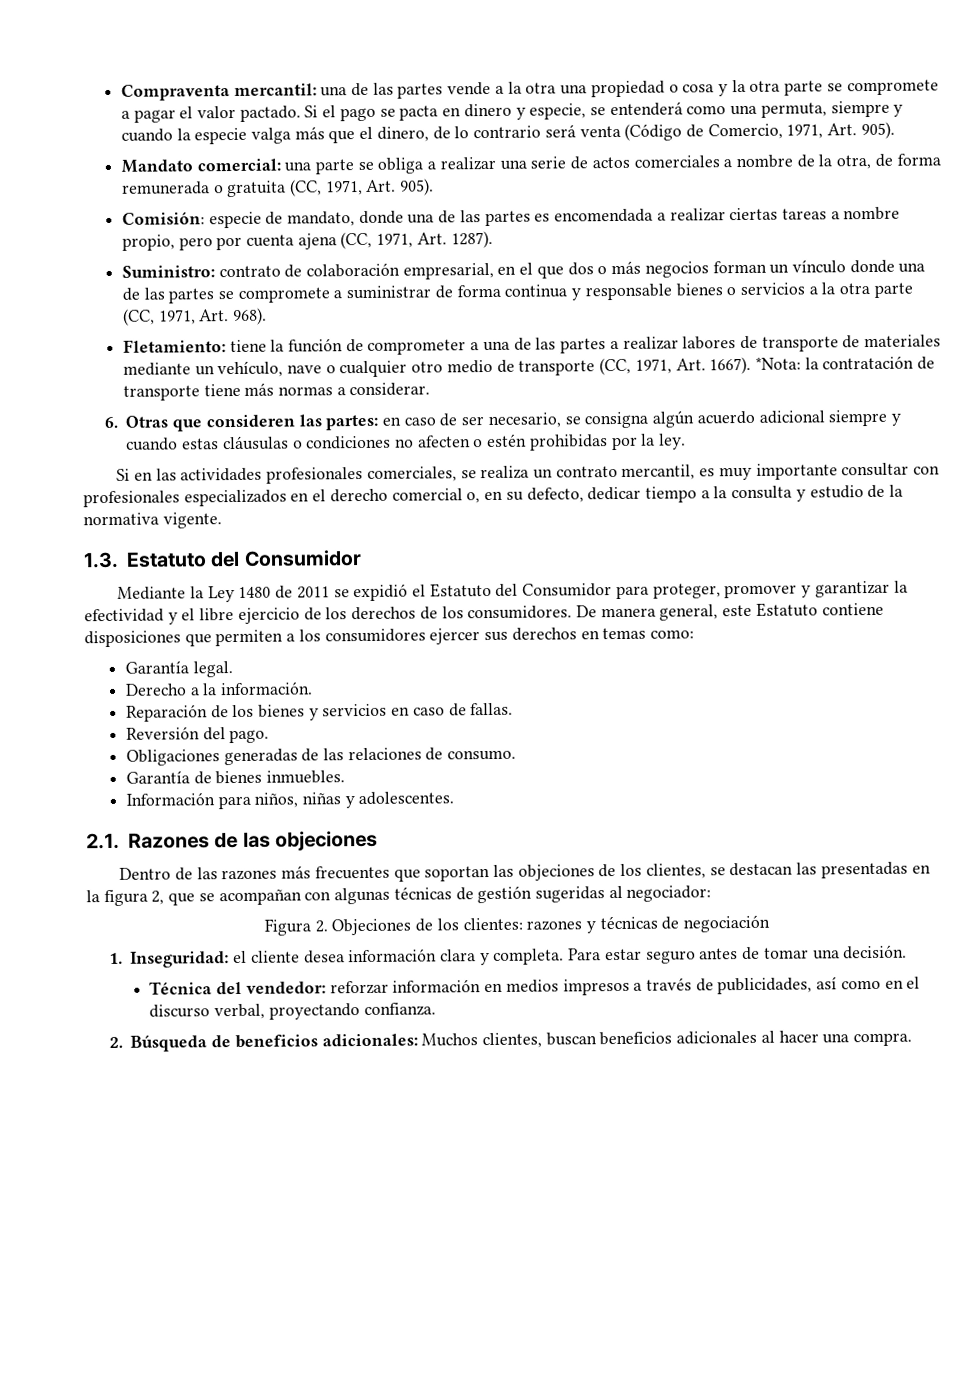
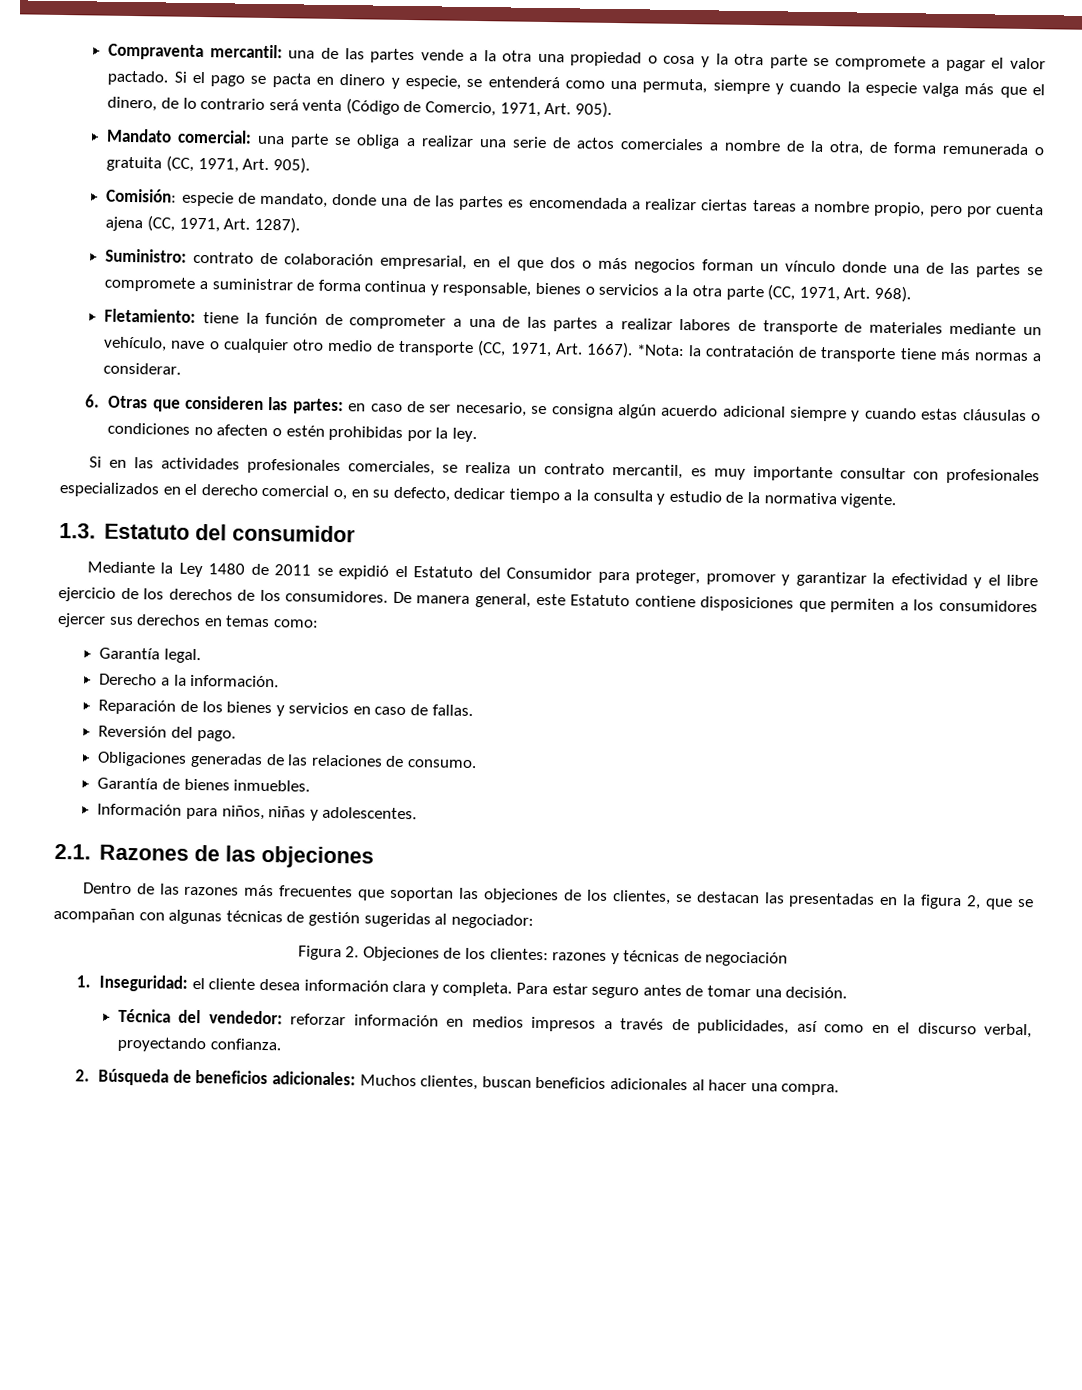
[584,283,672,301] responsable -> [442,281,532,297] responsable,
[243,550,362,567] Consumidor -> [231,524,356,543] consumidor

